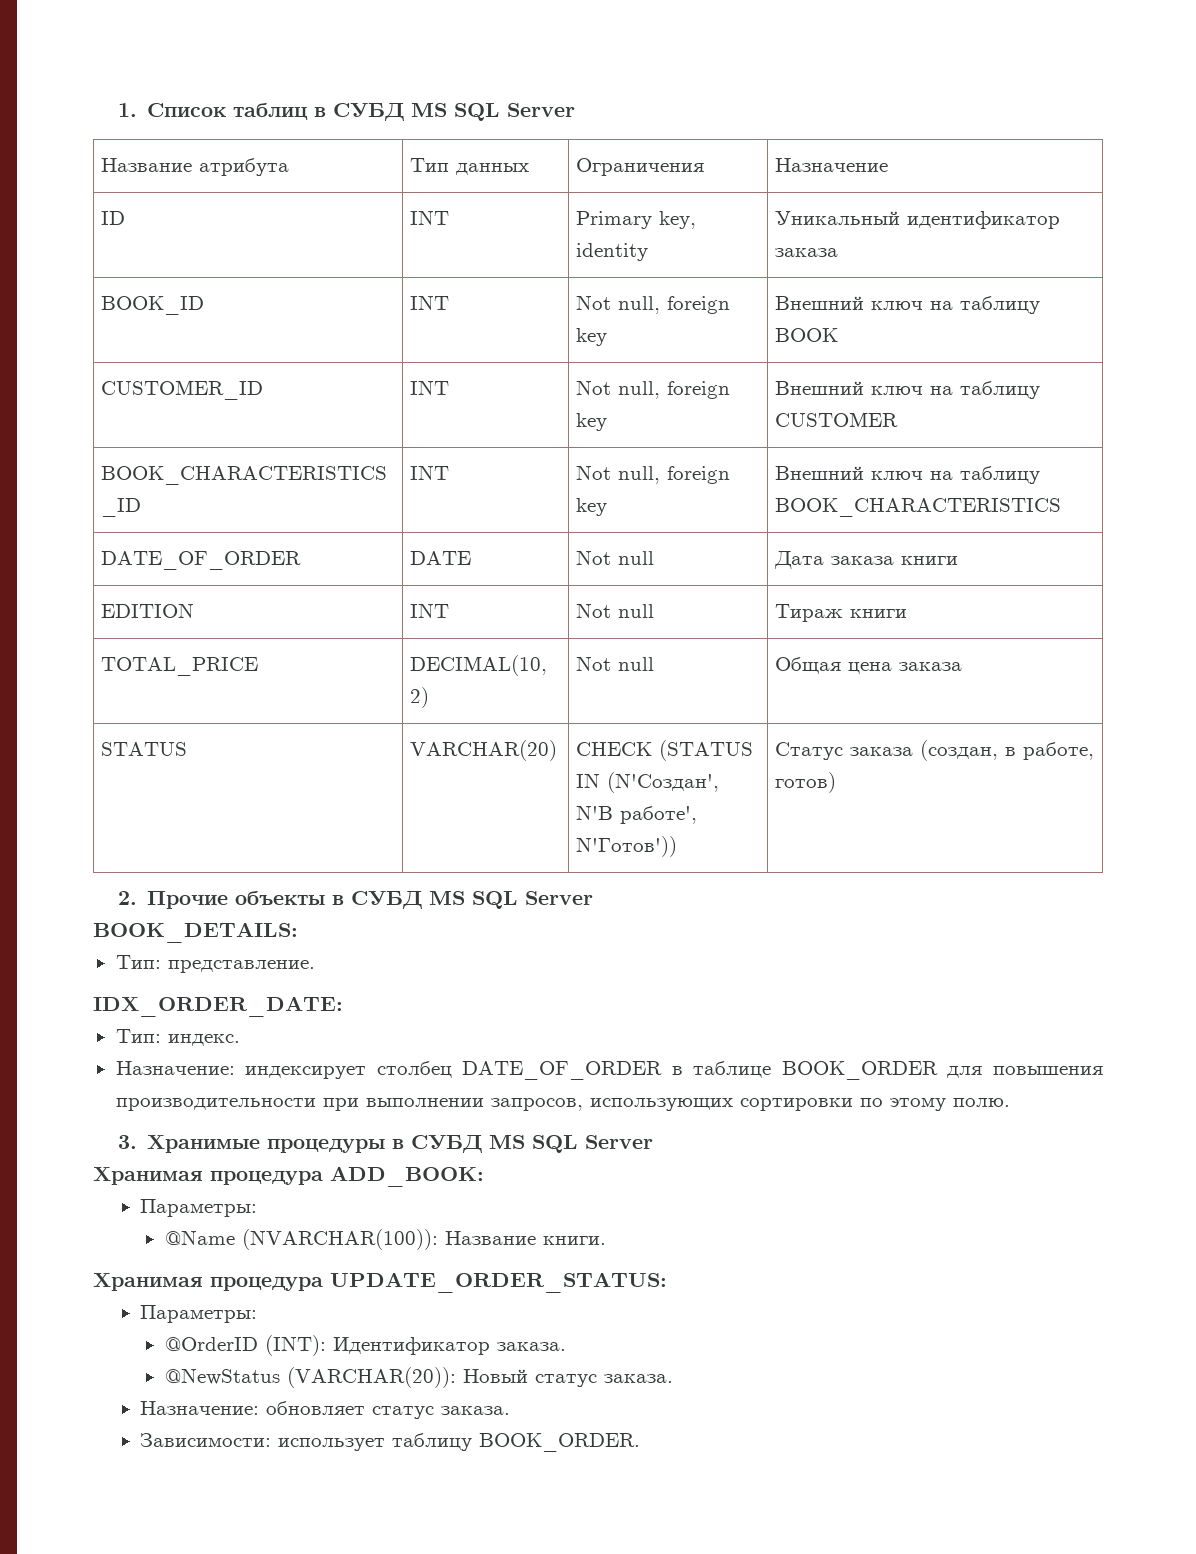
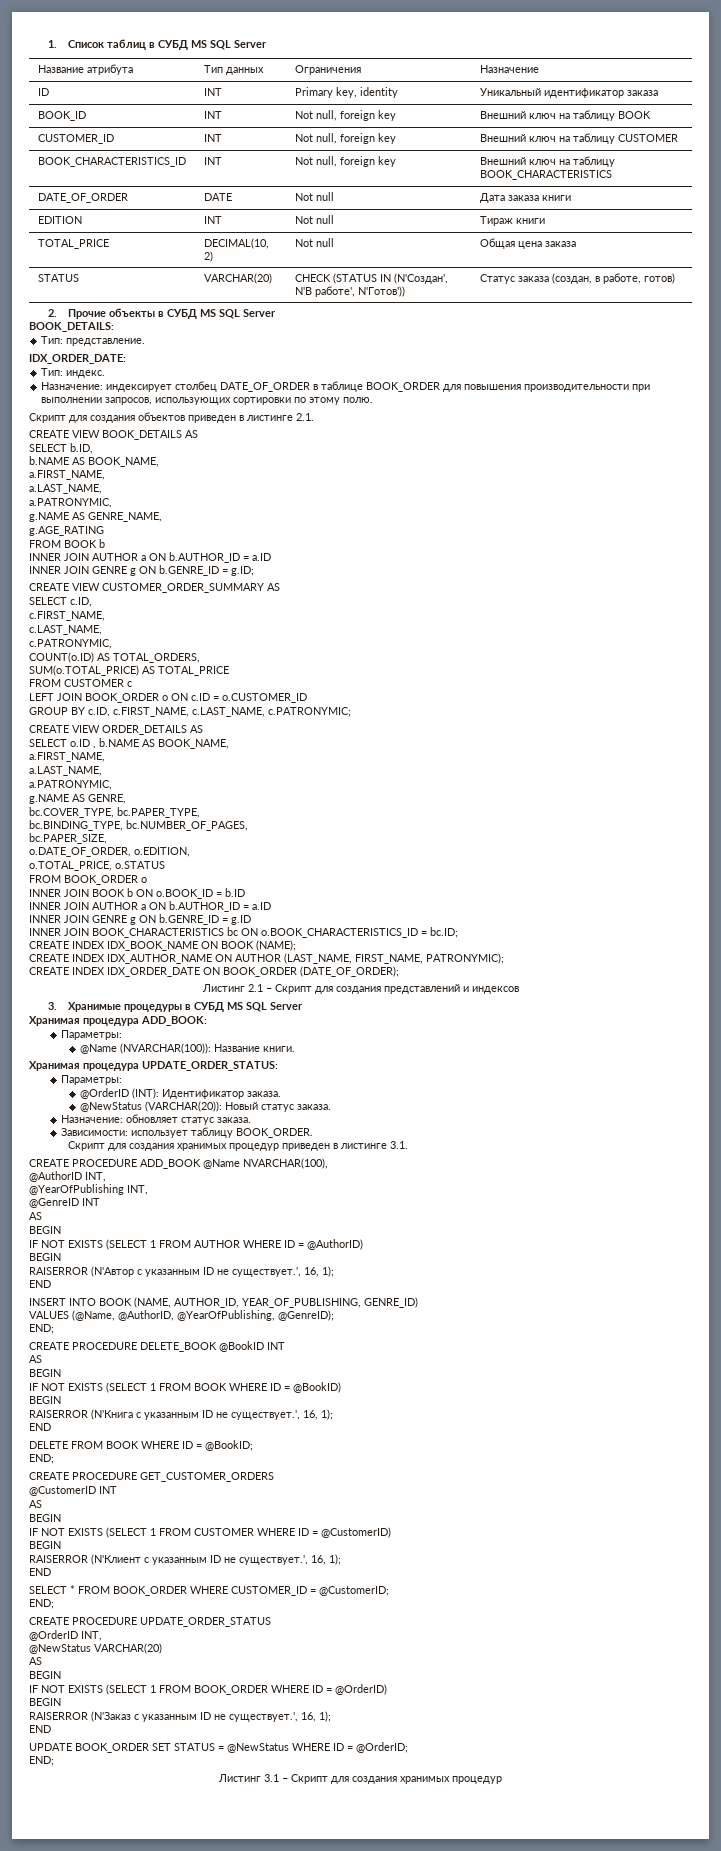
(1010, 1102) none -> [29,412,314,423] [29,430,198,440] [29,443,93,454] [29,456,159,467] [29,470,105,480] [29,484,102,494] [29,498,112,508] [29,512,162,522] [29,526,104,536] [29,539,105,548] [29,552,271,563] [29,565,254,576] [29,583,280,593] [29,597,92,607] [29,611,105,621] [29,625,102,635] [29,639,112,649] [29,652,200,663] [29,665,229,676] [29,679,132,687] [29,693,307,703] [29,707,351,717] [29,725,203,735] [29,738,229,749] [29,752,105,762] [29,766,102,776] [29,780,112,790] [29,794,126,804] [29,807,200,818] [29,820,248,831] [29,833,107,844] [29,847,190,857] [29,861,165,871] [29,875,147,885] [29,888,245,899] [29,901,271,912] [29,914,251,925] [29,927,458,938] [29,940,296,951] [29,953,504,964] [29,966,399,977] [201,984,519,994] // Скрипт для создания объектов приведен в листинге 2.1. // CREATE VIEW BOOK_DETAILS AS // SELECT b.ID, // b.NAME AS BOOK_NAME, // a.FIRST_NAME, // a.LAST_NAME, // a.PATRONYMIC, // g.NAME AS GENRE_NAME, // g.AGE_RATING // FROM BOOK b // INNER JOIN AUTHOR a ON b.AUTHOR_ID = a.ID // INNER JOIN GENRE g ON b.GENRE_ID = g.ID; // CREATE VIEW CUSTOMER_ORDER_SUMMARY AS // SELECT c.ID, // c.FIRST_NAME, // c.LAST_NAME, // c.PATRONYMIC, // COUNT(o.ID) AS TOTAL_ORDERS, // SUM(o.TOTAL_PRICE) AS TOTAL_PRICE // FROM CUSTOMER c // LEFT JOIN BOOK_ORDER o ON c.ID = o.CUSTOMER_ID // GROUP BY c.ID, c.FIRST_NAME, c.LAST_NAME, c.PATRONYMIC; // CREATE VIEW ORDER_DETAILS AS // SELECT o.ID , b.NAME AS BOOK_NAME, // a.FIRST_NAME, // a.LAST_NAME, // a.PATRONYMIC, // g.NAME AS GENRE, // bc.COVER_TYPE, bc.PAPER_TYPE, // bc.BINDING_TYPE, bc.NUMBER_OF_PAGES, // bc.PAPER_SIZE, // o.DATE_OF_ORDER, o.EDITION, // o.TOTAL_PRICE, o.STATUS // FROM BOOK_ORDER o // INNER JOIN BOOK b ON o.BOOK_ID = b.ID // INNER JOIN AUTHOR a ON b.AUTHOR_ID = a.ID // INNER JOIN GENRE g ON b.GENRE_ID = g.ID // INNER JOIN BOOK_CHARACTERISTICS bc ON o.BOOK_CHARACTERISTICS_ID = bc.ID; // CREATE INDEX IDX_BOOK_NAME ON BOOK (NAME); // CREATE INDEX IDX_AUTHOR_NAME ON AUTHOR (LAST_NAME, FIRST_NAME, PATRONYMIC); // CREATE INDEX IDX_ORDER_DATE ON BOOK_ORDER (DATE_OF_ORDER); // Листинг 2.1 – Скрипт для создания представлений и индексов
(641, 1442) none -> [67,1141,408,1151] [29,1158,328,1169] [29,1171,106,1182] [29,1184,148,1195] [29,1198,100,1208] [29,1212,42,1220] [29,1226,61,1234] [29,1239,363,1250] [29,1253,61,1261] [29,1266,334,1277] [29,1280,51,1288] [29,1297,418,1308] [29,1310,334,1321] [29,1324,54,1334] [29,1341,285,1352] [29,1355,42,1363] [29,1369,61,1377] [29,1382,341,1393] [29,1396,61,1404] [29,1409,333,1420] [29,1423,51,1431] [29,1440,253,1451] [29,1454,54,1464] [29,1472,274,1482] [29,1486,117,1496] [29,1500,42,1508] [29,1514,61,1522] [29,1527,391,1538] [29,1541,61,1549] [29,1554,341,1565] [29,1568,51,1576] [29,1585,389,1596] [29,1599,54,1609] [29,1617,271,1627] [29,1630,102,1641] [29,1643,162,1654] [29,1657,42,1665] [29,1671,61,1679] [29,1684,387,1695] [29,1698,61,1706] [29,1711,331,1722] [29,1725,51,1733] [29,1742,408,1753] [29,1756,54,1766] [218,1774,502,1784] // Скрипт для создания хранимых процедур приведен в листинге 3.1. // CREATE PROCEDURE ADD_BOOK @Name NVARCHAR(100), // @AuthorID INT, // @YearOfPublishing INT, // @GenreID INT // AS // BEGIN // IF NOT EXISTS (SELECT 1 FROM AUTHOR WHERE ID = @AuthorID) // BEGIN // RAISERROR (N'Автор с указанным ID не существует.', 16, 1); // END // INSERT INTO BOOK (NAME, AUTHOR_ID, YEAR_OF_PUBLISHING, GENRE_ID) // VALUES (@Name, @AuthorID, @YearOfPublishing, @GenreID); // END; // CREATE PROCEDURE DELETE_BOOK @BookID INT // AS // BEGIN // IF NOT EXISTS (SELECT 1 FROM BOOK WHERE ID = @BookID) // BEGIN // RAISERROR (N'Книга с указанным ID не существует.', 16, 1); // END // DELETE FROM BOOK WHERE ID = @BookID; // END; // CREATE PROCEDURE GET_CUSTOMER_ORDERS // @CustomerID INT // AS // BEGIN // IF NOT EXISTS (SELECT 1 FROM CUSTOMER WHERE ID = @CustomerID) // BEGIN // RAISERROR (N'Клиент с указанным ID не существует.', 16, 1); // END // SELECT * FROM BOOK_ORDER WHERE CUSTOMER_ID = @CustomerID; // END; // CREATE PROCEDURE UPDATE_ORDER_STATUS // @OrderID INT, // @NewStatus VARCHAR(20) // AS // BEGIN // IF NOT EXISTS (SELECT 1 FROM BOOK_ORDER WHERE ID = @OrderID) // BEGIN // RAISERROR (N'Заказ с указанным ID не существует.', 16, 1); // END // UPDATE BOOK_ORDER SET STATUS = @NewStatus WHERE ID = @OrderID; // END; // Листинг 3.1 – Скрипт для создания хранимых процедур

